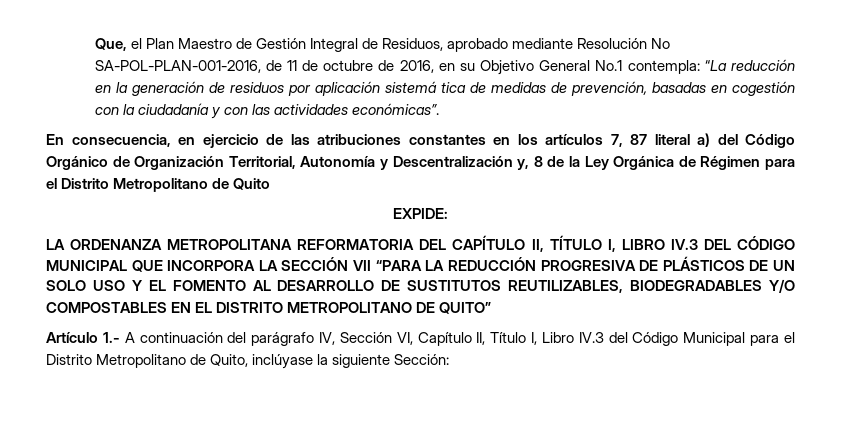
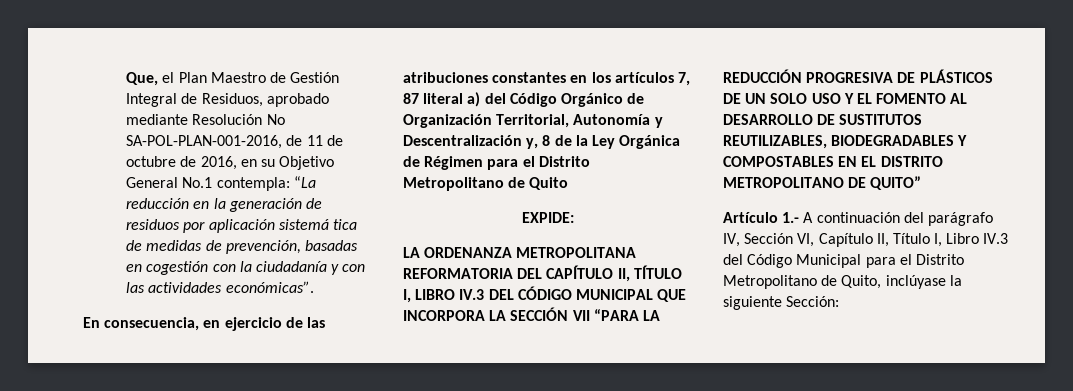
[769,279,795,293] Y/O -> [957,135,968,146] Y

